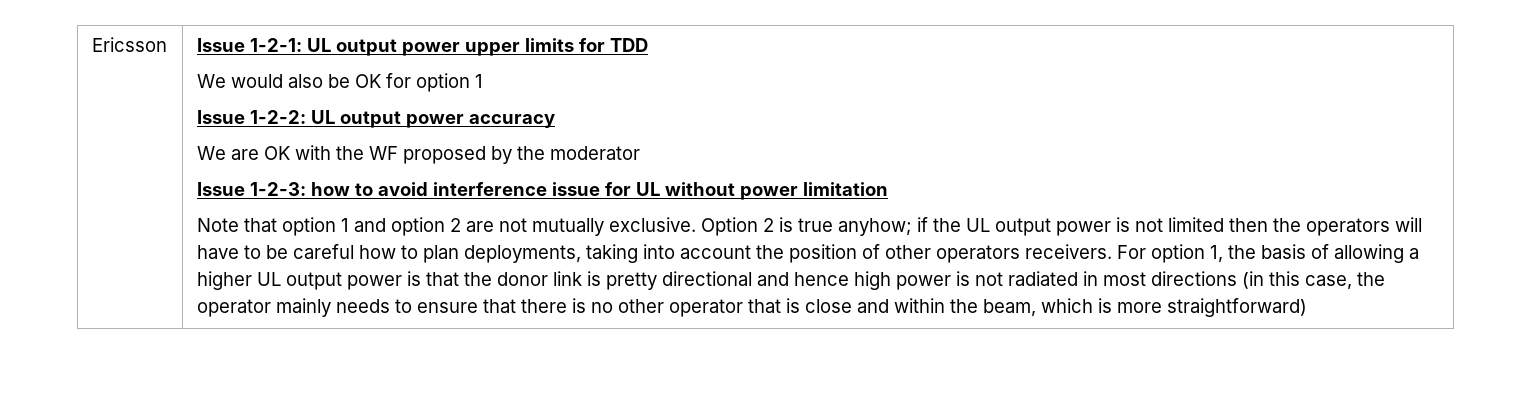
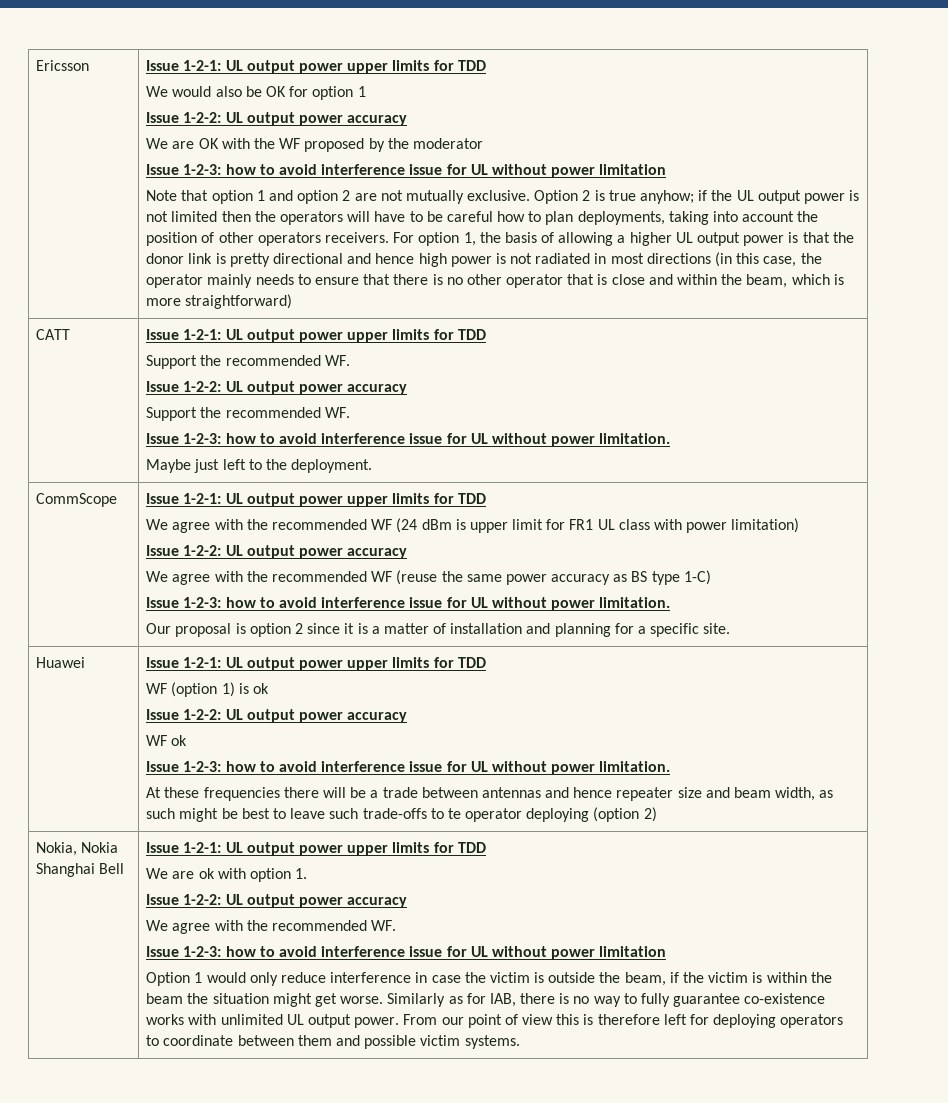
(1307, 307) none -> [36,329,71,340] [146,329,486,343] [146,355,350,369] [146,381,408,395] [146,407,350,421] [146,433,671,447] [146,459,373,473] [36,493,118,507] [146,493,486,507] [146,518,800,533] [146,545,408,559] [146,570,711,585] [146,597,671,611] [146,623,731,637] [36,657,86,668] [146,657,486,671] [146,682,269,697] [146,709,408,723] [146,735,188,746] [146,761,671,775] [146,787,834,801] [146,807,657,822] [36,842,119,856] [36,863,125,877] [146,842,486,856] [146,868,308,882] [146,894,408,908] [146,920,397,934] [146,946,667,960] [146,972,832,986] [146,993,826,1007] [146,1014,844,1028] [146,1035,520,1049] // CATT | Issue 1-2-1: UL output power upper limits for TDD // Support the recommended WF. // Issue 1-2-2: UL output power accuracy // Support the recommended WF. // Issue 1-2-3: how to avoid interference issue for UL without power limitation. // Maybe just left to the deployment. // CommScope | Issue 1-2-1: UL output power upper limits for TDD // We agree with the recommended WF (24 dBm is upper limit for FR1 UL class with power limitation) // Issue 1-2-2: UL output power accuracy // We agree with the recommended WF (reuse the same power accuracy as BS type 1-C) // Issue 1-2-3: how to avoid interference issue for UL without power limitation. // Our proposal is option 2 since it is a matter of installation and planning for a specific site. // Huawei | Issue 1-2-1: UL output power upper limits for TDD // WF (option 1) is ok // Issue 1-2-2: UL output power accuracy // WF ok // Issue 1-2-3: how to avoid interference issue for UL without power limitation. // At these frequencies there will be a trade between antennas and hence repeater size and beam width, as such might be best to leave such trade-offs to te operator deploying (option 2) // Nokia, Nokia Shanghai Bell | Issue 1-2-1: UL output power upper limits for TDD // We are ok with option 1. // Issue 1-2-2: UL output power accuracy // We agree with the recommended WF. // Issue 1-2-3: how to avoid interference issue for UL without power limitation // Option 1 would only reduce interference in case the victim is outside the beam, if the victim is within the beam the situation might get worse. Similarly as for IAB, there is no way to fully guarantee co-existence works with unlimited UL output power. From our point of view this is therefore left for deploying operators to coordinate between them and possible victim systems.

